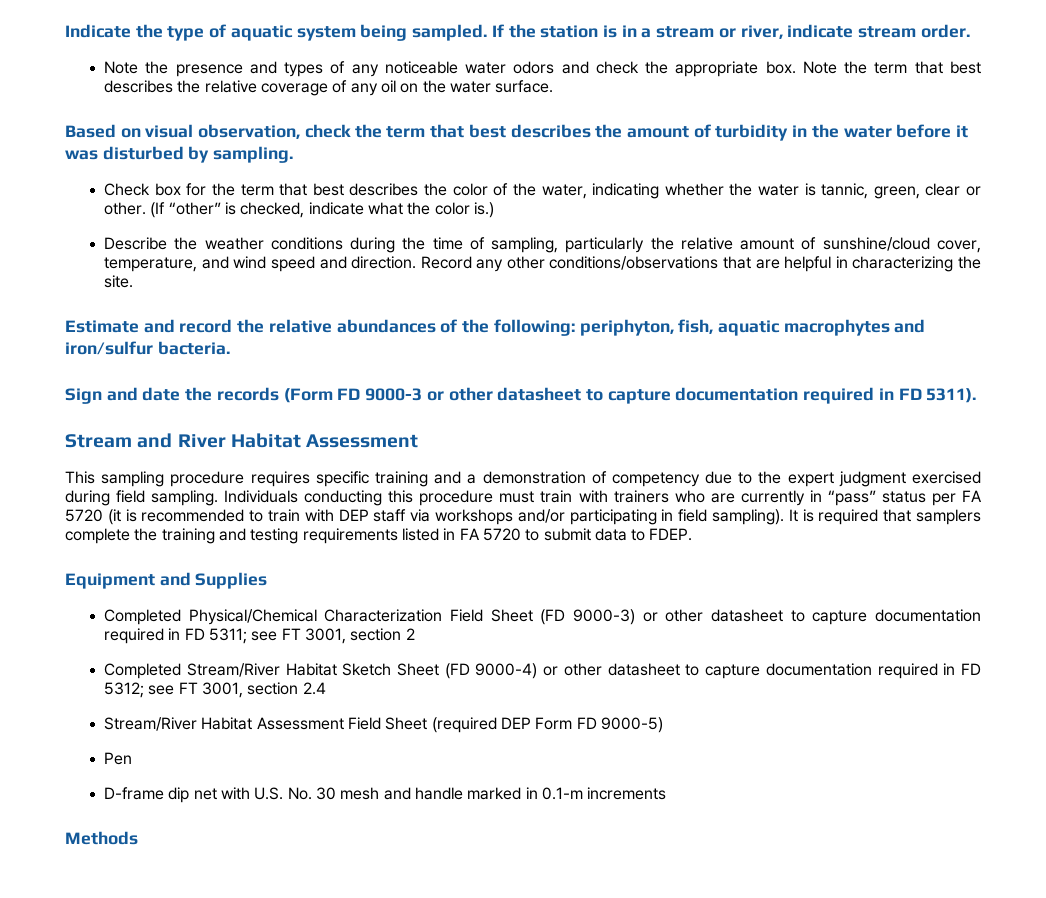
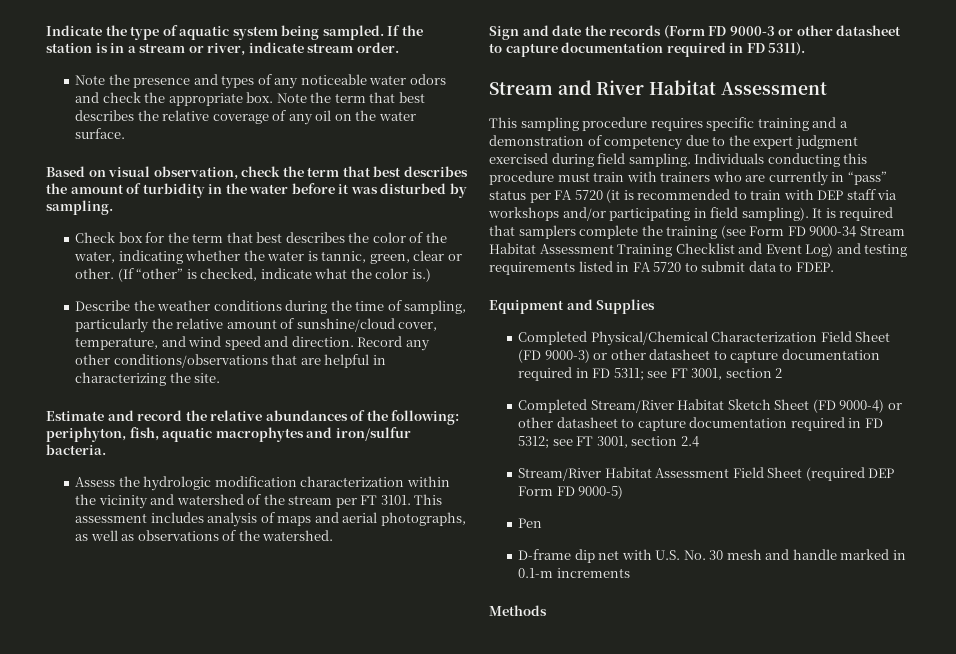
(230, 348) none -> [75,476,450,491] [75,494,443,509] [75,512,466,527] [75,530,334,541] // Assess the hydrologic modification characterization within the vicinity and watershed of the stream per FT 3101. This assessment includes analysis of maps and aerial photographs, as well as observations of the watershed.
(215, 536) none -> [720,225,905,239] [489,243,834,257] (see Form FD 9000-34 Stream Habitat Assessment Training Checklist and Event Log)

